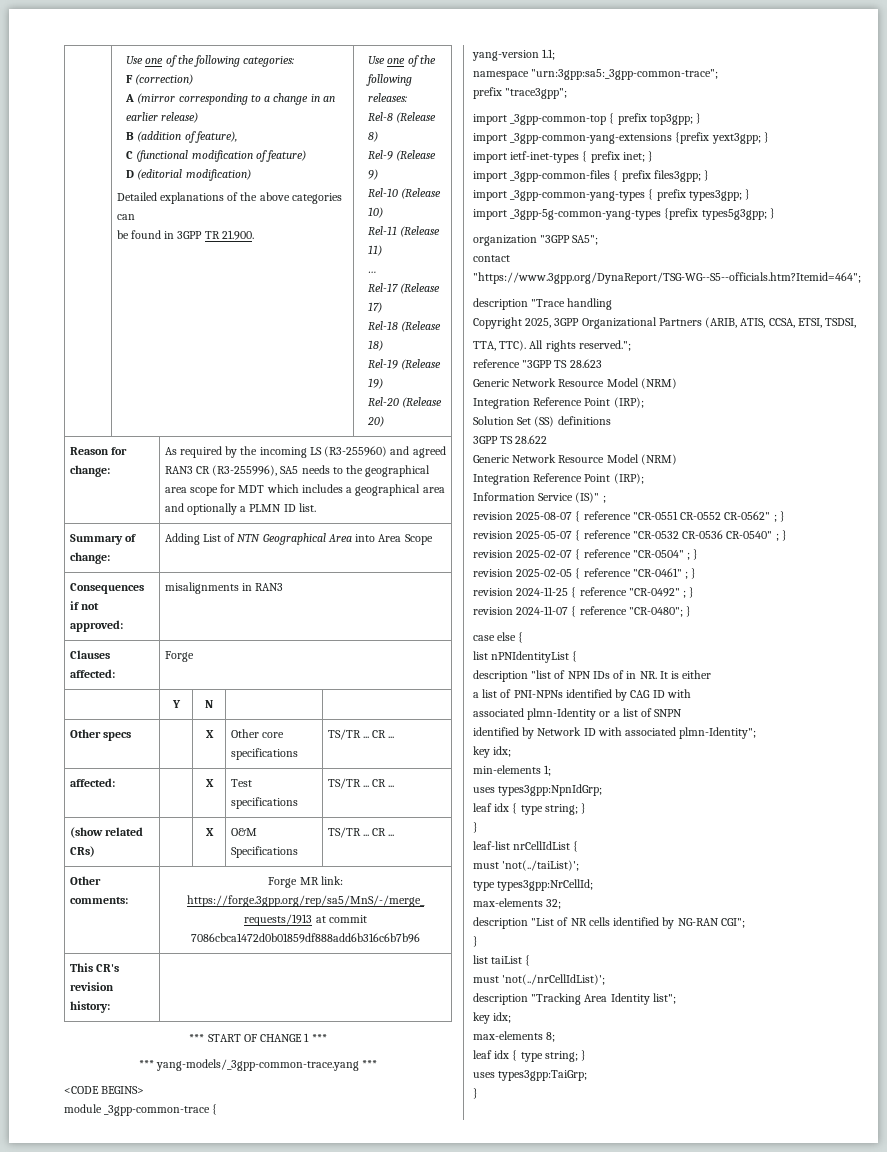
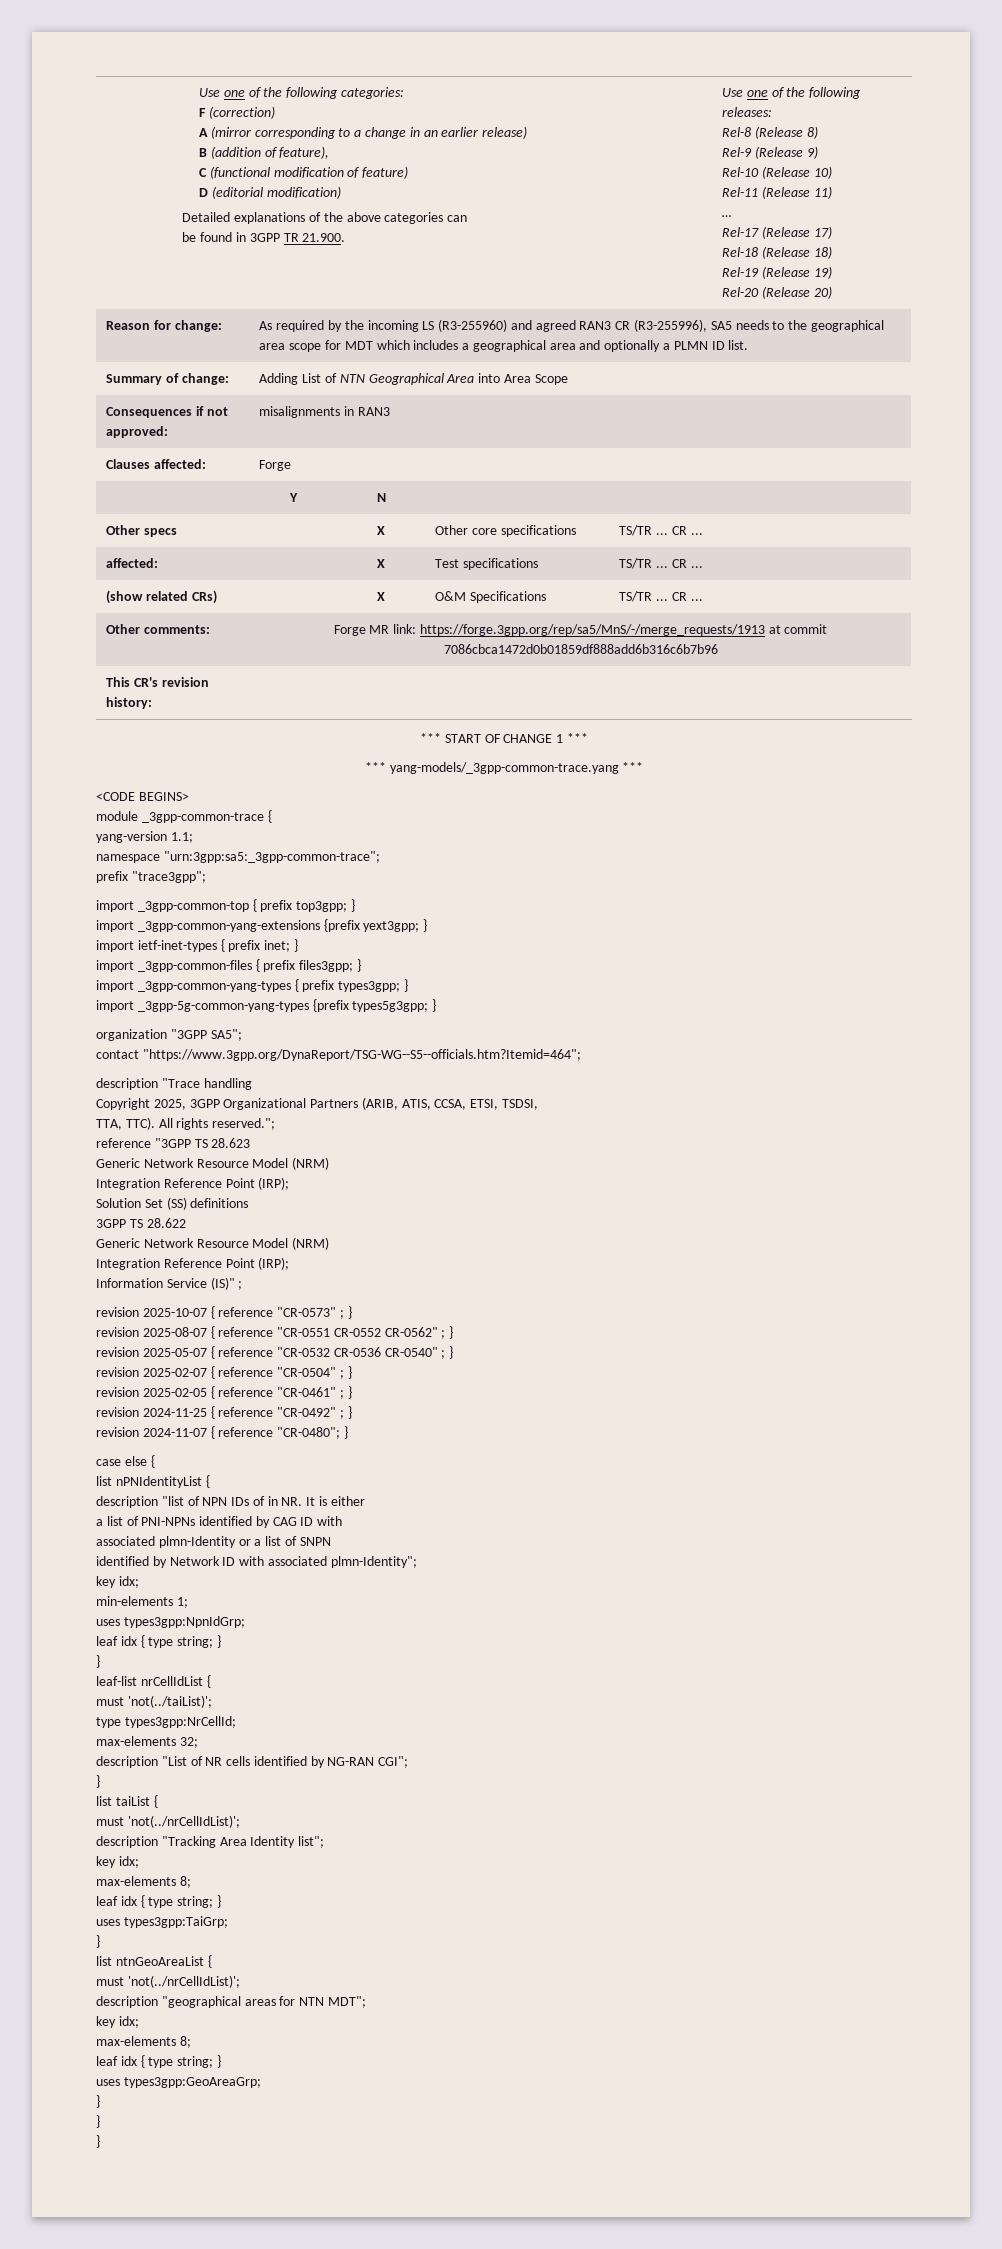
(606, 499) none -> [96,1306,352,1319] // revision 2025-10-07 { reference "CR-0573" ; }
(478, 1093) none -> [96,1955,212,1968] [96,1975,240,1988] [96,1996,366,2008] [96,2016,139,2028] [96,2036,191,2048] [96,2055,221,2068] [96,2077,261,2088] [96,2095,100,2108] [96,2115,100,2128] [96,2135,100,2148] // list ntnGeoAreaList { // must 'not(../nrCellIdList)'; // description "geographical areas for NTN MDT"; // key idx; // max-elements 8; // leaf idx { type string; } // uses types3gpp:GeoAreaGrp; // } // } // }

